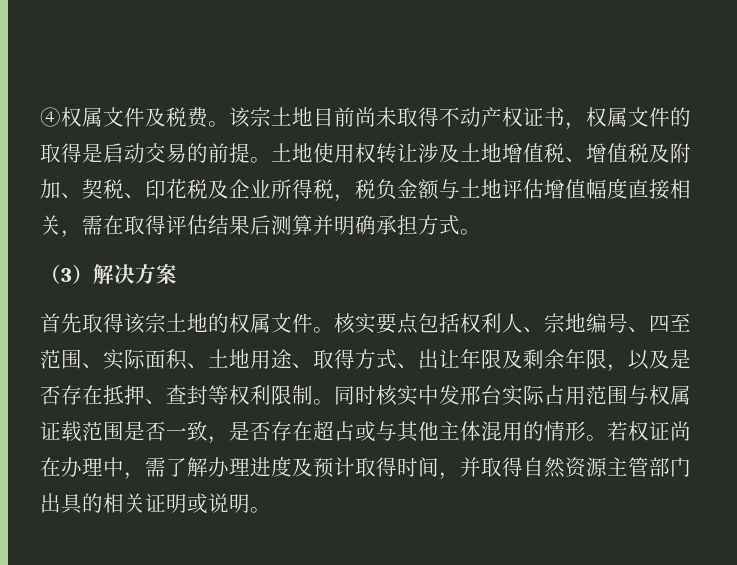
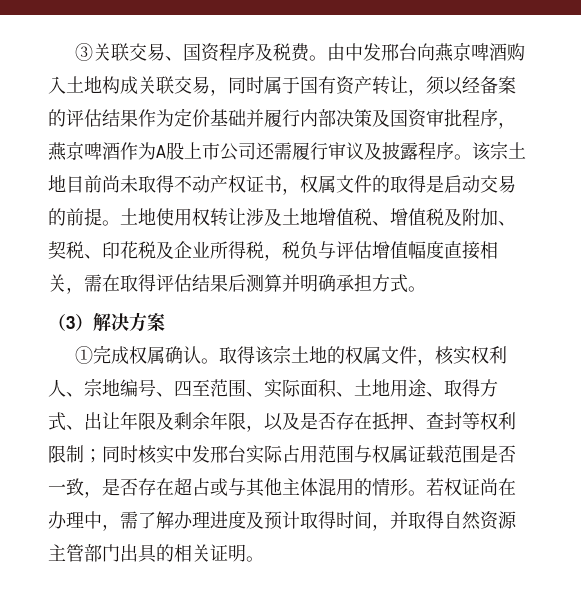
[40,107,208,128] ④权属文件及税费 -> [75,43,526,62] [48,76,516,96] [48,108,516,129] [48,142,454,161] ③关联交易、国资程序及税费。由中发邢台向燕京啤酒购入土地构成关联交易，同时属于国有资产转让，须以经备案的评估结果作为定价基础并履行内部决策及国资审批程序，燕京啤酒作为A股上市公司还需履行审议及披露程序
[397,179,502,200] 金额与土地 -> [318,241,336,259] 与
[40,313,82,333] 首先 -> [75,345,220,364] ①完成权属确认。
[313,313,460,334] 。核实要点包括 -> [417,346,472,366] ，核实
[313,399,334,405] 。 -> [84,449,102,463] ；
[187,493,250,514] 或说明 -> (246, 553) none

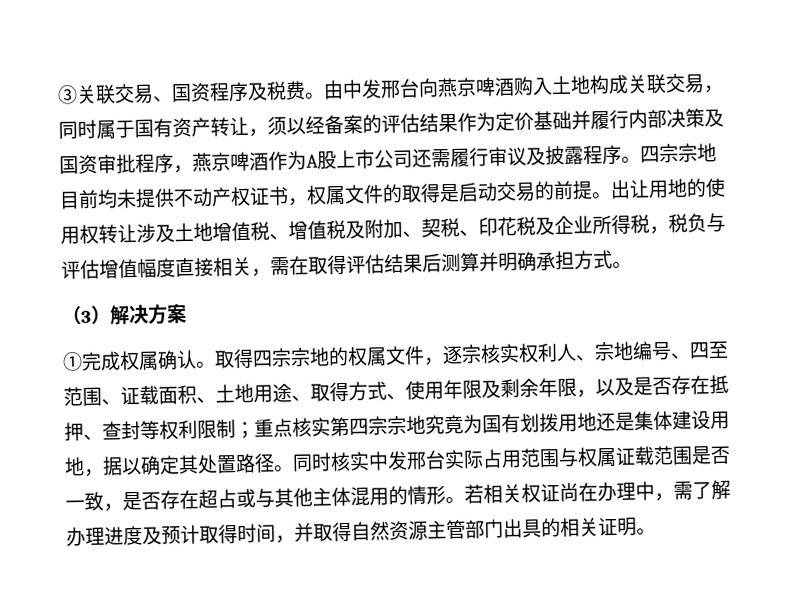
[472,141,526,161] [48,175,174,193] 该宗土地目前尚未取得 -> [640,142,717,164] [59,188,175,210] 四宗宗地目前均未提供
[120,208,156,225] 土地 -> [610,178,707,199] 出让用地的
[255,345,310,365] 该宗土 -> [252,347,311,368] 四宗宗
(436, 362) none -> [442,344,482,365] 逐宗
[264,379,301,398] 实际 -> [120,385,159,406] 证载
[84,412,120,430] 出让 -> [405,380,444,400] 使用
(102, 456) none -> [254,410,730,438] [64,453,294,477] 重点核实第四宗宗地究竟为国有划拨用地还是集体建设用地，据以确定其处置路径。
(444, 487) none -> [483,483,522,504] 相关

